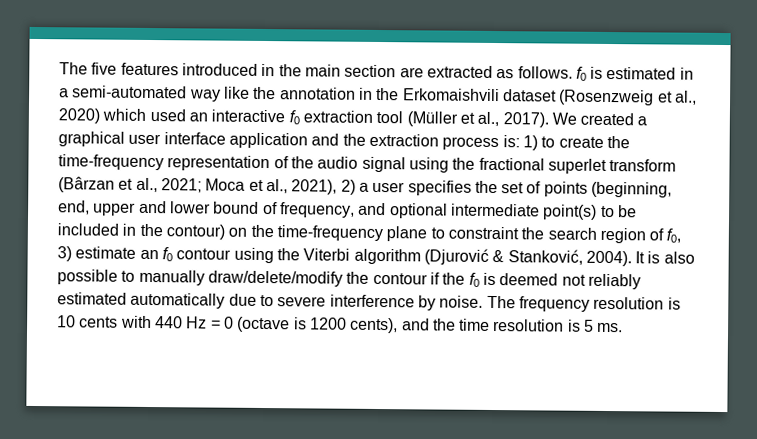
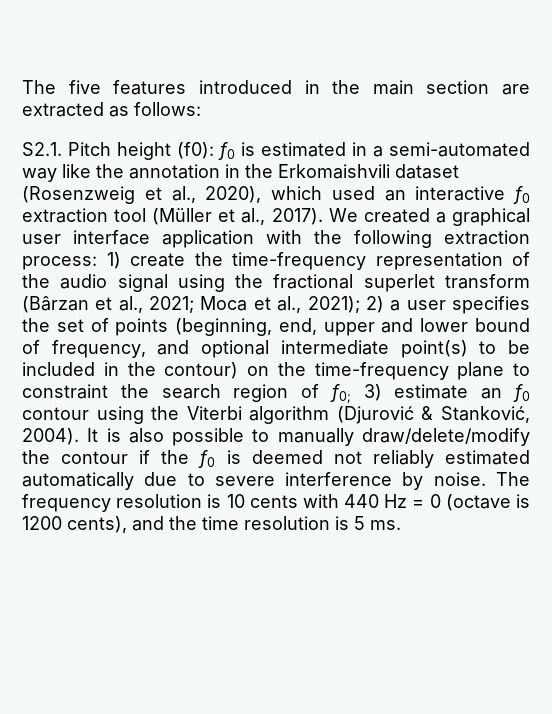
[517,66,573,79] follows. -> [134,102,201,116] [22,142,214,160] follows: // S2.1. Pitch height (f0):
[58,108,100,124] 2020) -> [205,186,262,203] 2020),
[311,133,556,151] and the extraction process is: 1) to -> [266,230,530,248] [22,252,121,270] with the following extraction process: 1)
[291,179,338,195] 2021), -> [307,296,360,313] 2021);
[666,228,682,243] f0, -> [329,384,351,403] f0;

